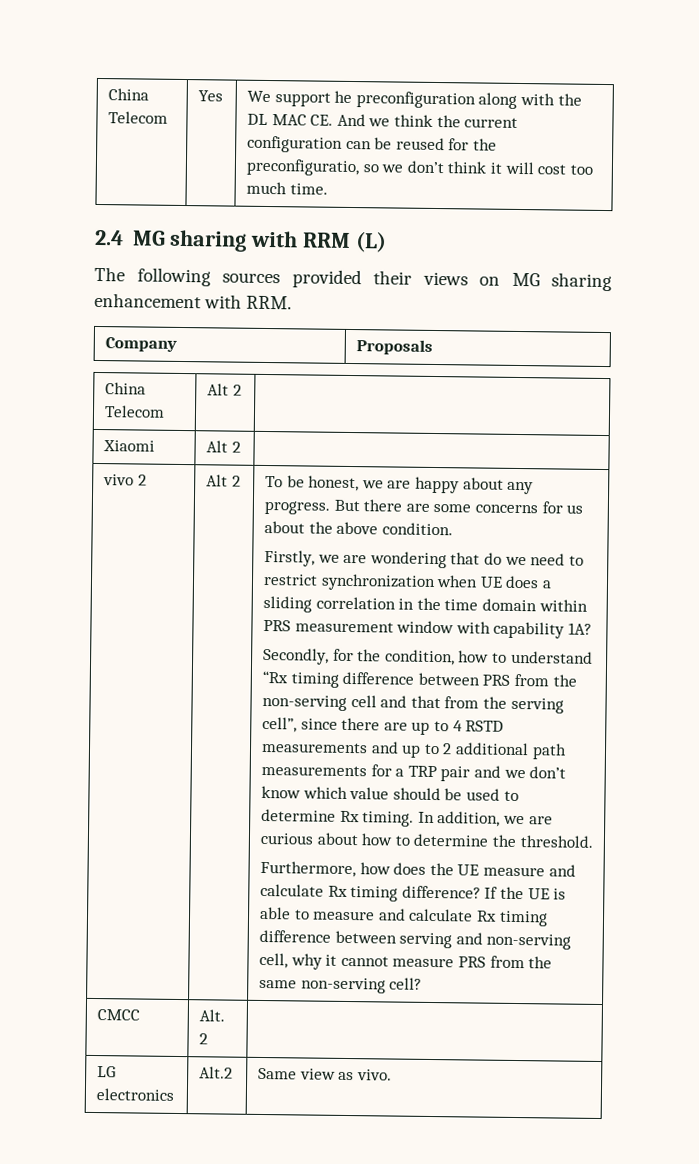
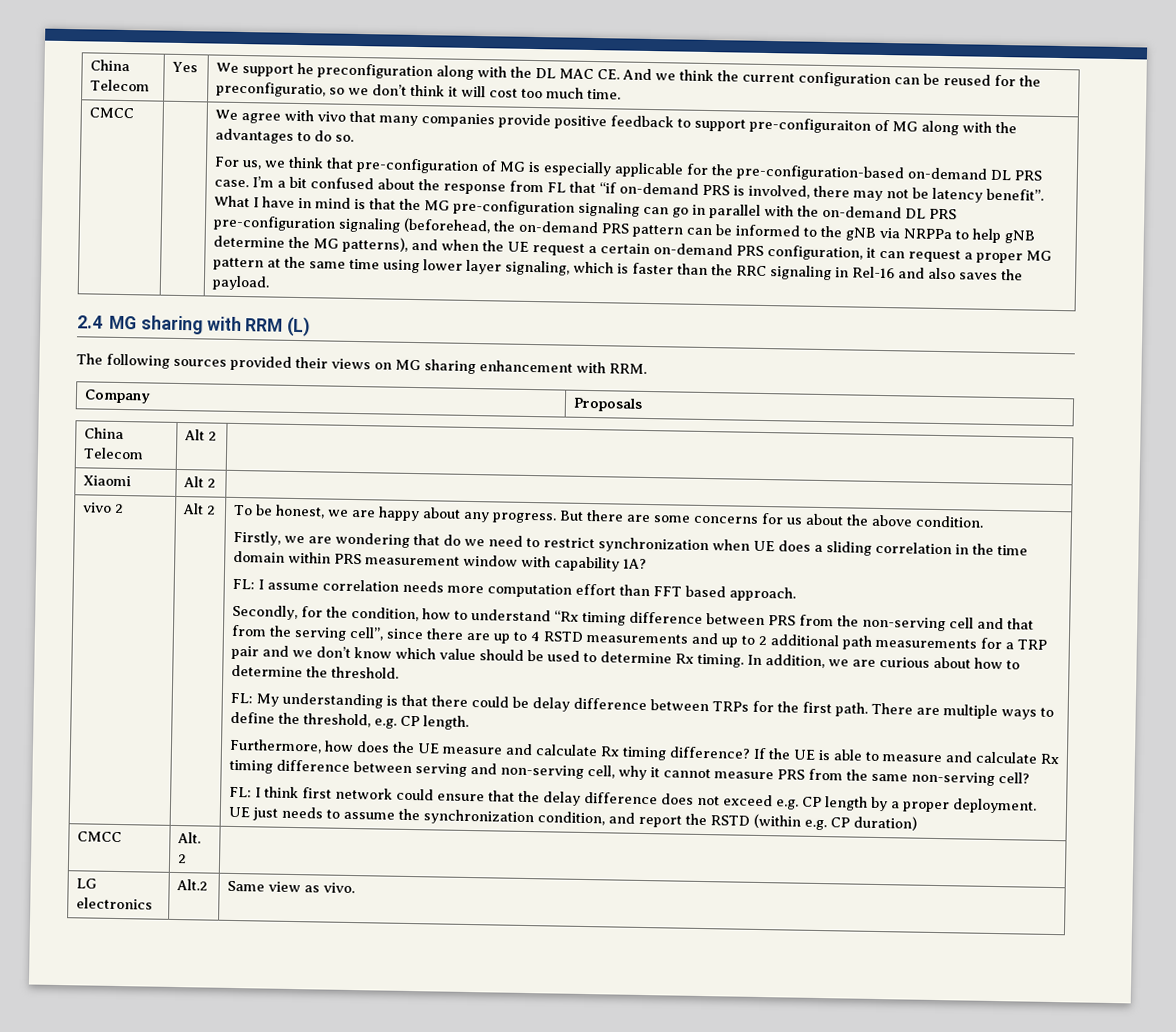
(328, 189) none -> [88,107,134,119] [214,109,1017,136] [214,128,354,144] [213,156,1042,182] [213,176,1044,203] [213,195,957,220] [212,215,1035,244] [212,235,1052,264] [212,256,1023,281] [211,275,270,291] // CMCC | | We agree with vivo that many companies provide positive feedback to support pre-configuraiton of MG along with the advantages to do so. // For us, we think that pre-configuration of MG is especially applicable for the pre-configuration-based on-demand DL PRS case. I’m a bit confused about the response from FL that “if on-demand PRS is involved, there may not be latency benefit”. What I have in mind is that the MG pre-configuration signaling can go in parallel with the on-demand DL PRS pre-configuration signaling (beforehead, the on-demand PRS pattern can be informed to the gNB via NRPPa to help gNB determine the MG patterns), and when the UE request a certain on-demand PRS configuration, it can request a proper MG pattern at the same time using lower layer signaling, which is faster than the RRC signaling in Rel-16 and also saves the payload.
(592, 628) none -> [231,578,796,602] // FL: I assume correlation needs more computation effort than FFT based approach.
(594, 841) none -> [229,692,1054,720] [229,711,469,730] // FL: My understanding is that there could be delay difference between TRPs for the first path. There are multiple ways to define the threshold, e.g. CP length.
(423, 983) none -> [228,786,1037,814] [227,806,917,831] // FL: I think first network could ensure that the delay difference does not exceed e.g. CP length by a proper deployment. UE just needs to assume the synchronization condition, and report the RSTD (within e.g. CP duration)

